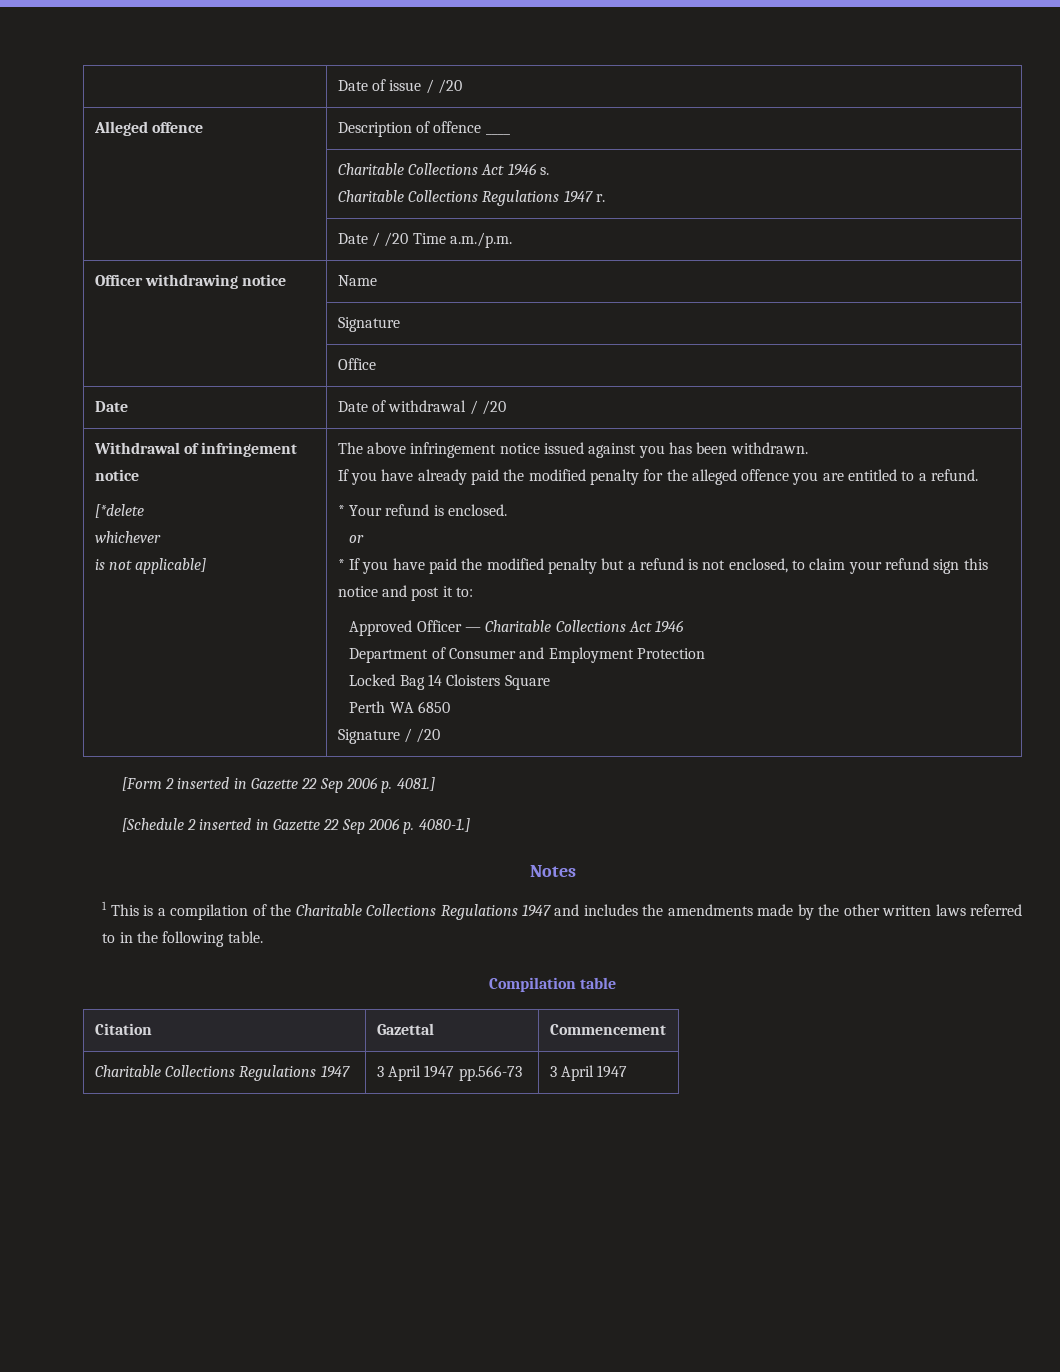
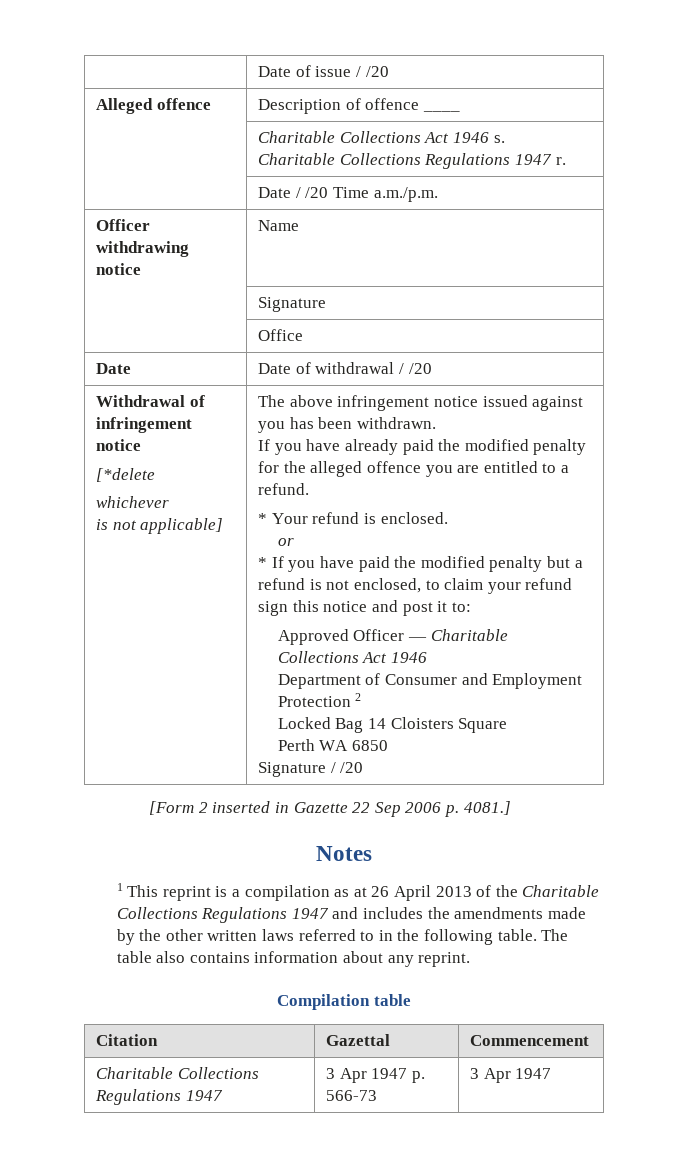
(705, 653) none -> [355,693,362,701] 2
[121,818,470,834] // [Schedule 2 inserted in Gazette 22 Sep 2006 p. 4080-1.] -> (511, 808) none
(139, 910) none -> [162,886,211,901] reprint
(249, 912) none -> [334,885,472,901] as at 26 April 2013
(263, 937) none -> [541,929,569,941] [116,951,471,967] The table also contains information about any reprint.
[387,1065,522,1081] [549,1065,594,1081] April 1947 pp.566-73 | 3 April -> [339,1068,426,1083] [326,1090,378,1101] [470,1068,511,1083] Apr 1947 p. 566-73 | 3 Apr

